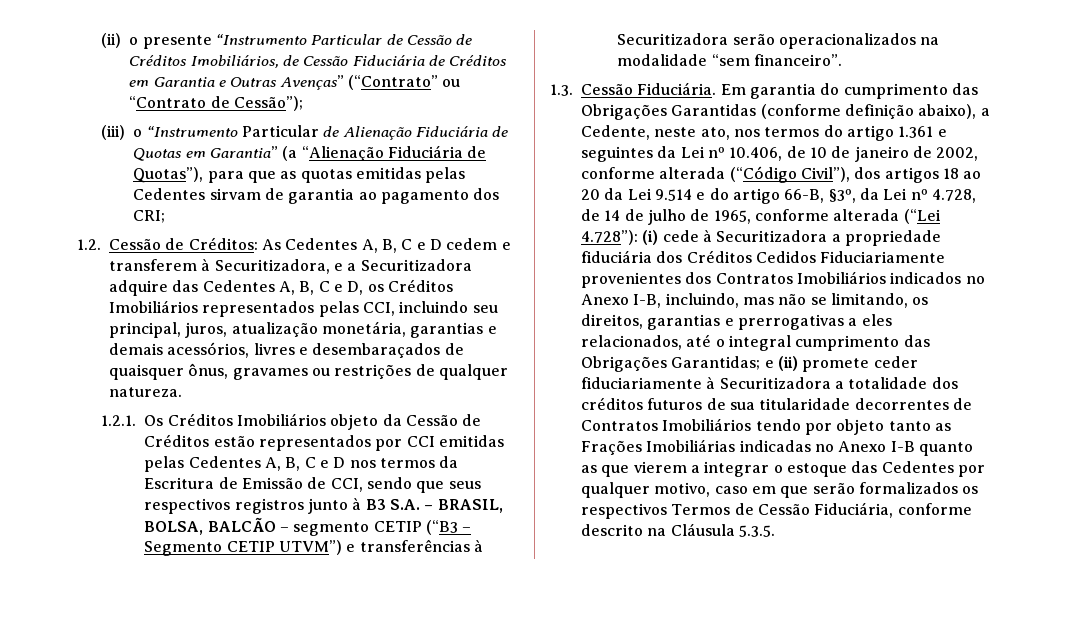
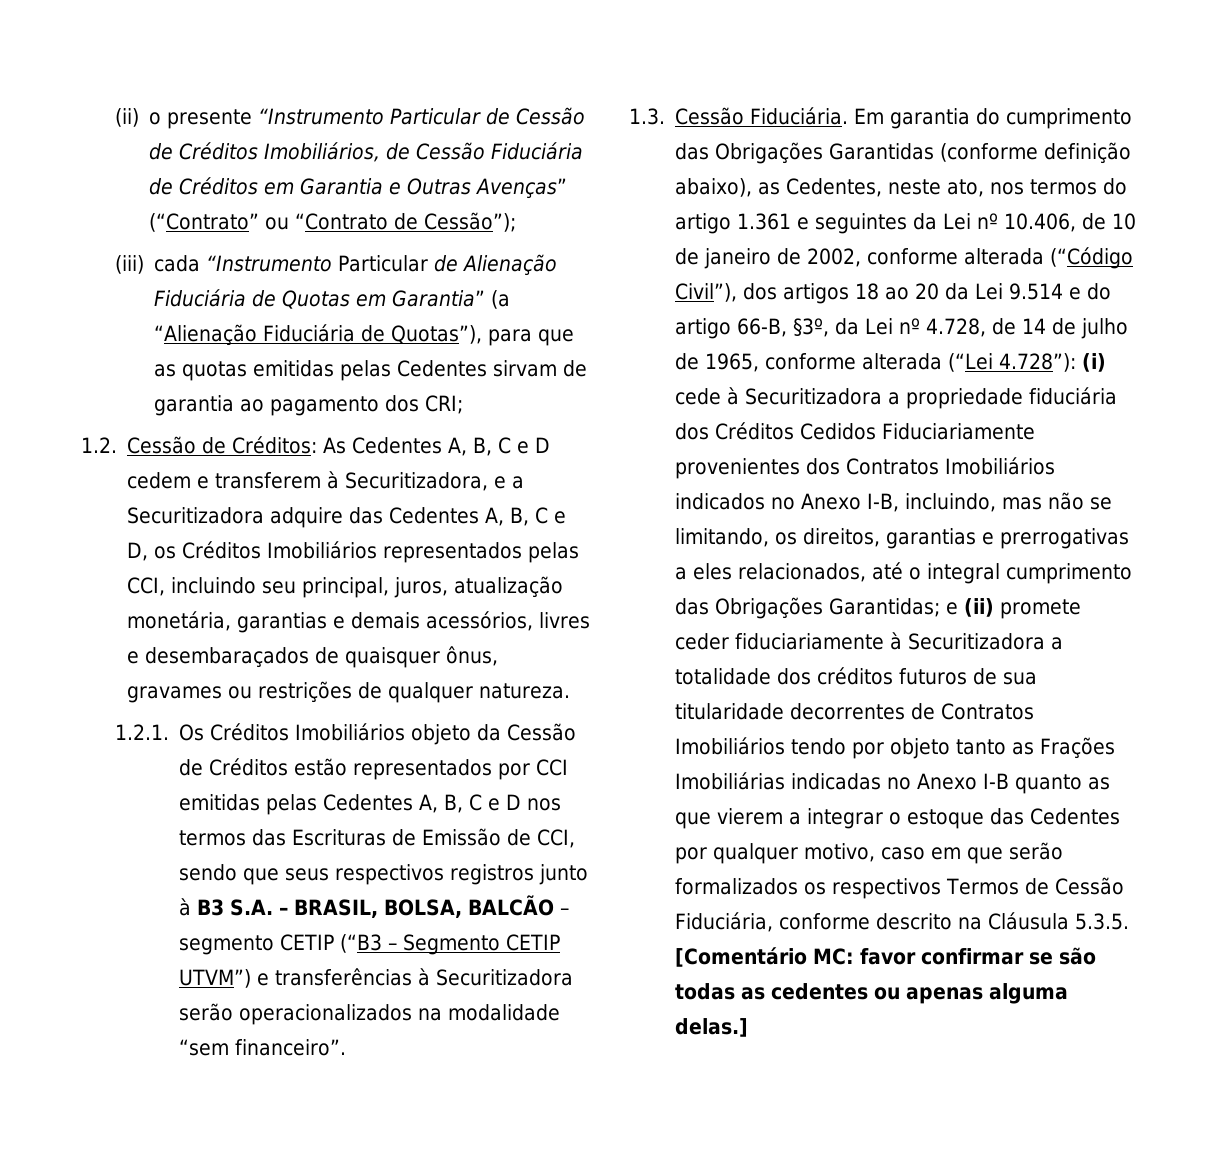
[133,129,143,137] o -> [154,255,201,272] cada
[439,456,459,468] [144,477,215,489] da Escritura -> [252,829,387,846] das Escrituras
[980,108,990,116] [581,125,650,140] a Cedente, -> [758,178,883,197] as Cedentes,
(775, 531) none -> [675,947,1097,967] [675,983,1069,1004] [675,1018,749,1037] [Comentário MC: favor confirmar se são todas as cedentes ou apenas alguma delas.]

